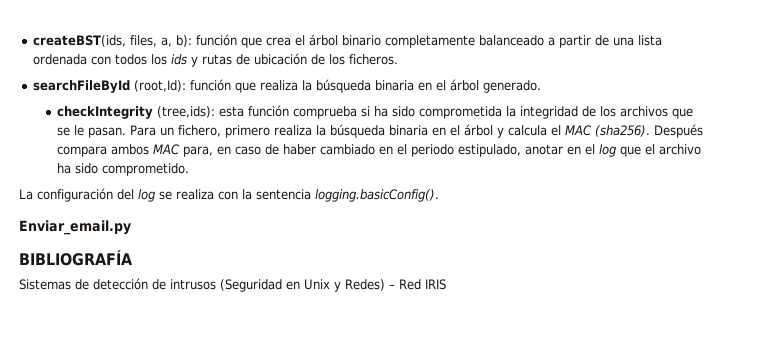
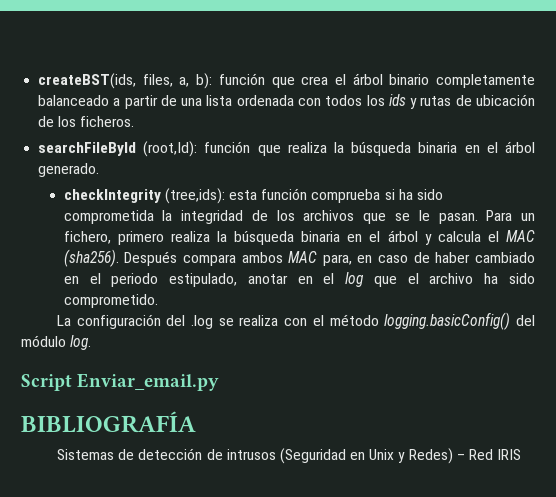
[138,189,155,202] log -> [191,315,214,329] .log
[242,189,439,202] la sentencia logging.basicConfig(). // -> [312,312,535,330] [21,335,92,350] [21,374,72,391] el método logging.basicConfig() del módulo log. // Script

